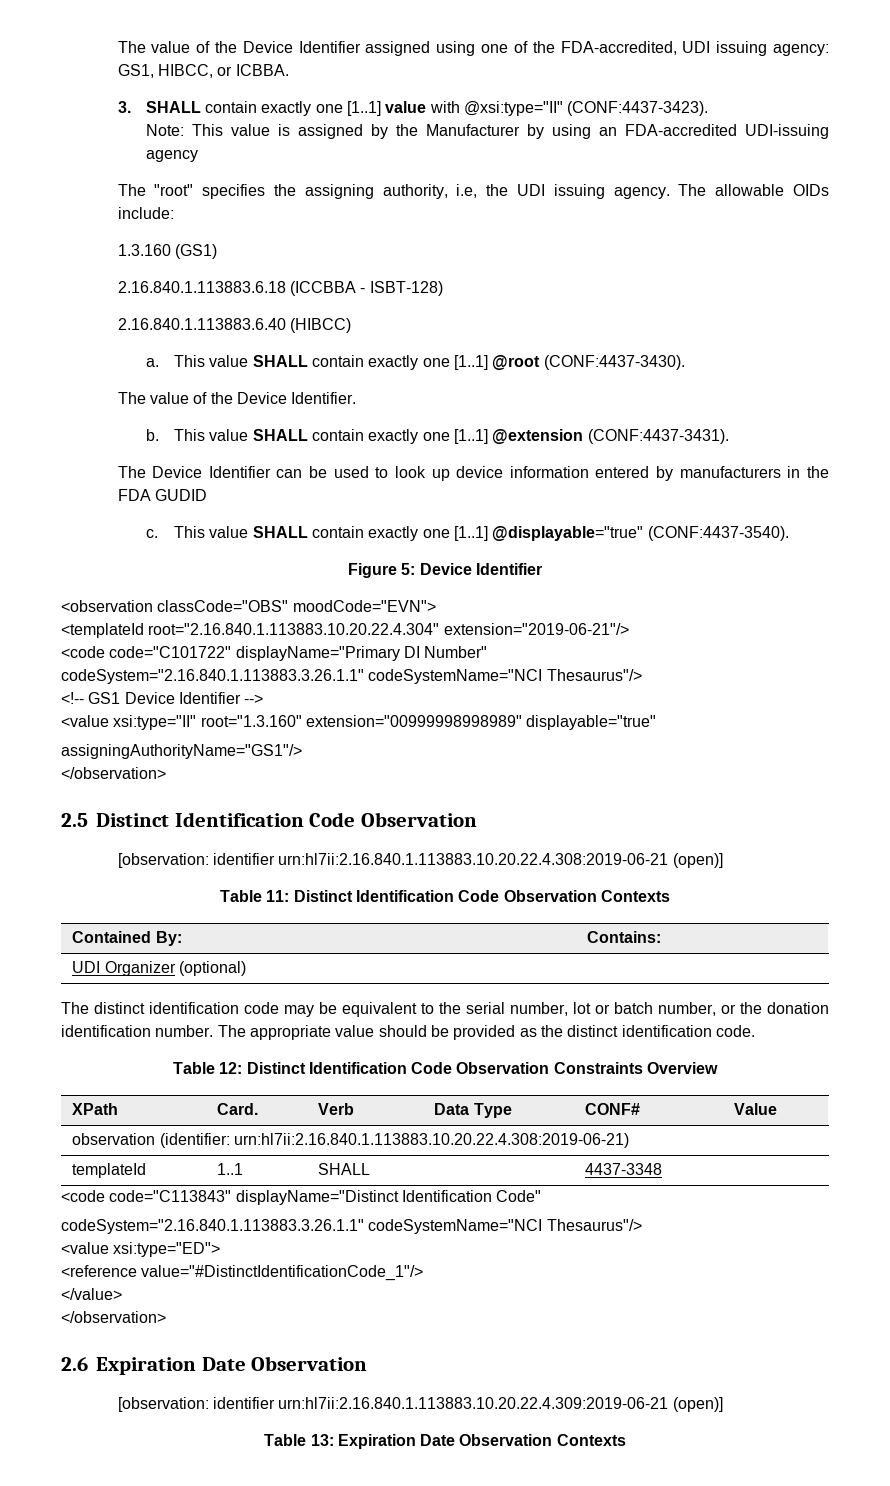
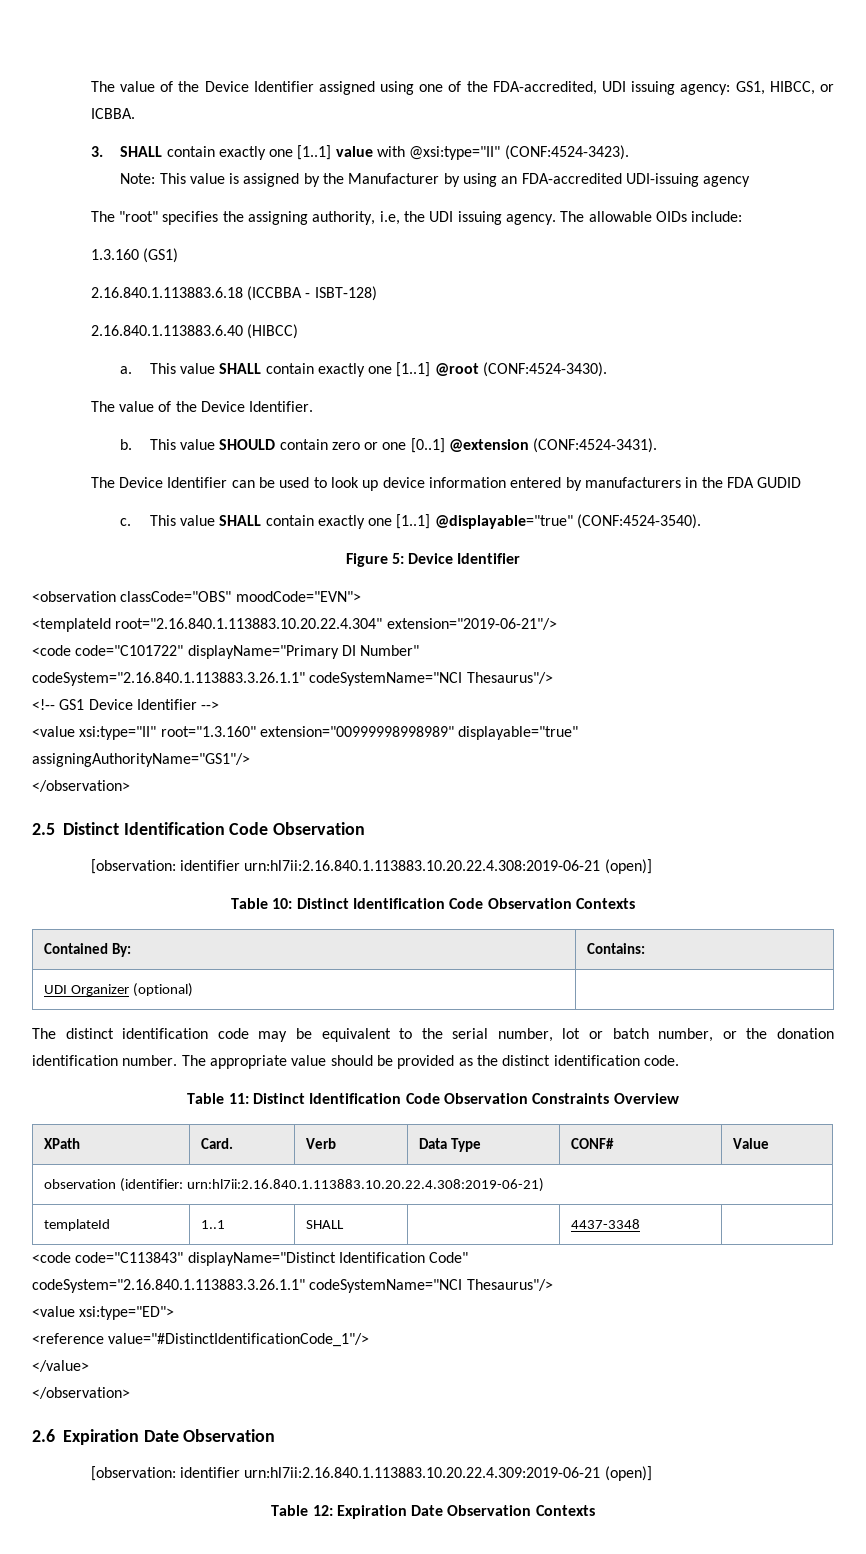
[567,101,709,116] (CONF:4437-3423). -> [504,145,629,160] (CONF:4524-3423).
[543,355,685,370] (CONF:4437-3430). -> [483,362,608,377] (CONF:4524-3430).
[252,429,729,444] SHALL contain exactly one [1..1] @extension (CONF:4437-3431). -> [219,438,658,453] SHOULD contain zero or one [0..1] @extension (CONF:4524-3431).
[647,526,789,541] (CONF:4437-3540). -> [577,514,702,529] (CONF:4524-3540).
[266,890,290,902] 11: -> [272,898,293,909] 10:
[219,1062,243,1074] 12: -> [228,1093,249,1104] 11:
[310,1434,334,1446] 13: -> [312,1505,333,1516] 12:

